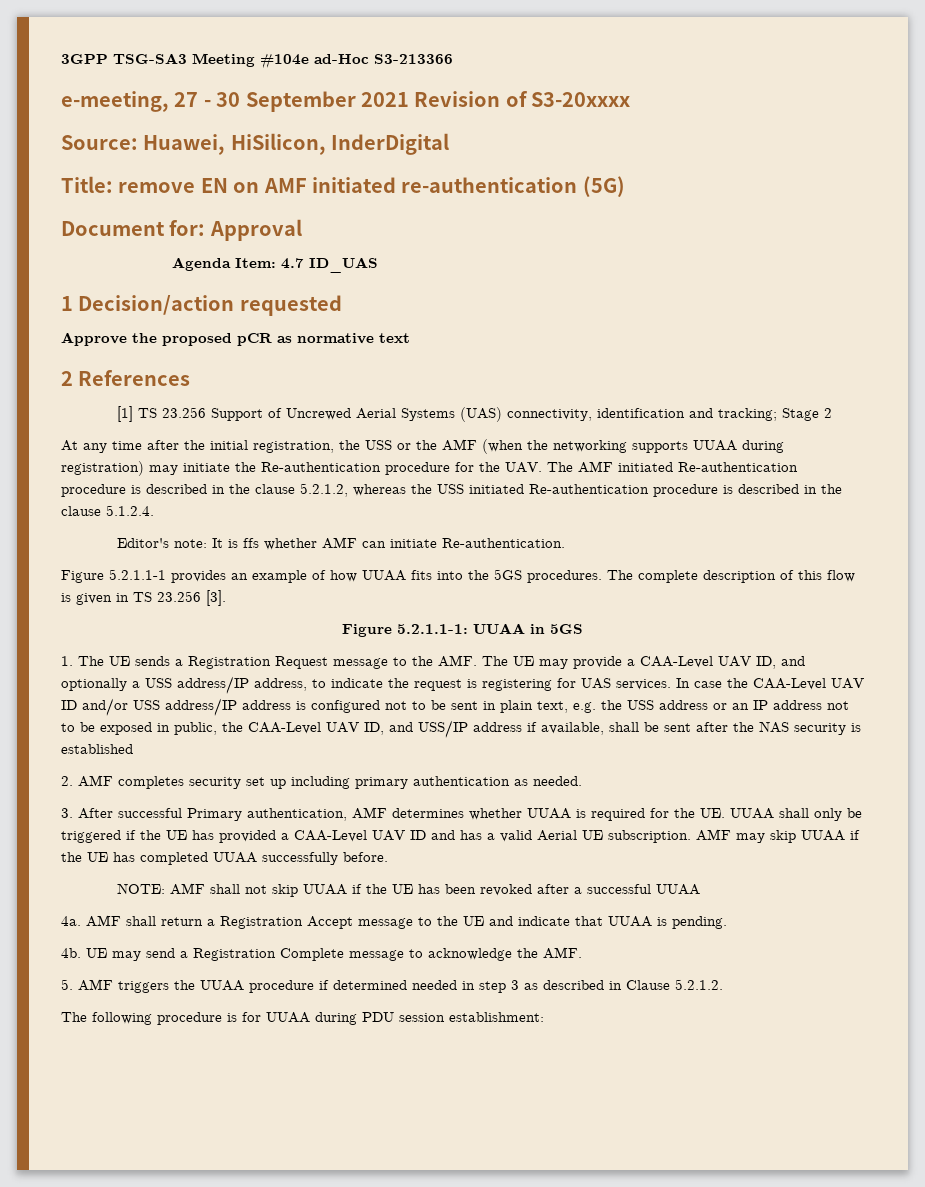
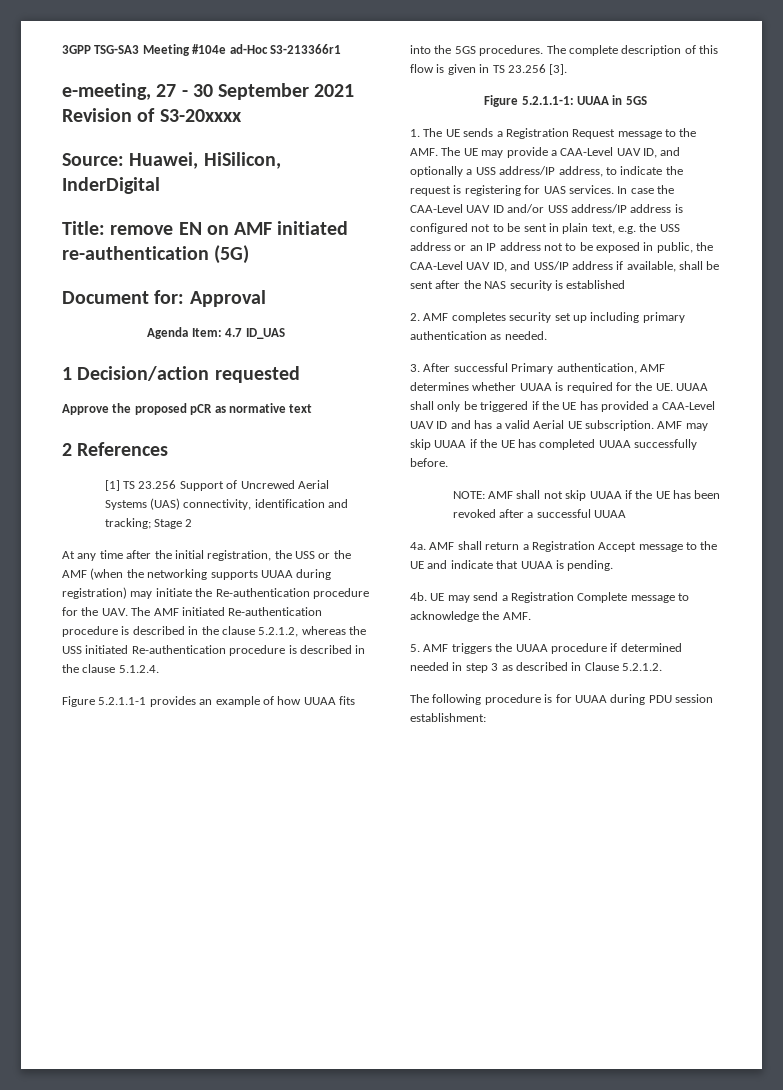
[374,54,453,64] S3-213366 -> [269,44,341,54] S3-213366r1
[116,537,565,550] // Editor's note: It is ffs whether AMF can initiate Re-authentication. -> (159, 669) none

